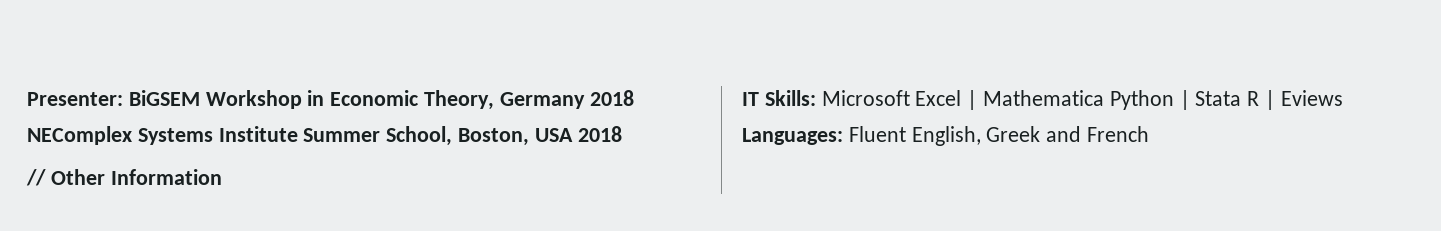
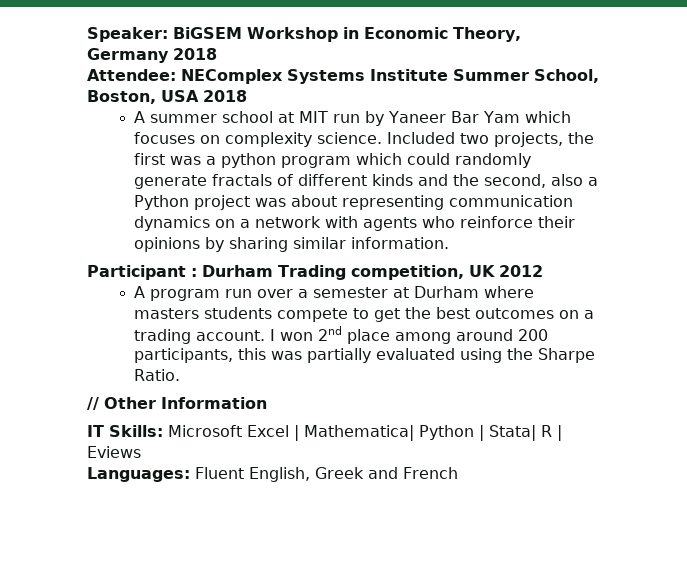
[27,92,123,106] Presenter: -> [87,27,168,42] Speaker:
(634, 98) none -> [87,69,176,81] Attendee:
(622, 134) none -> [134,111,572,126] [134,132,595,147] [134,153,532,168] [134,174,599,189] [134,195,574,210] [134,216,576,231] [134,237,450,252] [87,265,543,280] [134,286,535,301] [134,307,595,322] [134,326,549,344] [134,348,596,363] [134,369,181,381] // A summer school at MIT run by Yaneer Bar Yam which focuses on complexity science. Included two projects, the first was a python program which could randomly generate fractals of different kinds and the second, also a Python project was about representing communication dynamics on a network with agents who reinforce their opinions by sharing similar information. // Participant : Durham Trading competition, UK 2012 // A program run over a semester at Durham where masters students compete to get the best outcomes on a trading account. I won 2nd place among around 200 participants, this was partially evaluated using the Sharpe Ratio.
[983,90,1105,106] Mathematica -> [304,425,414,441] Mathematica|
[1195,91,1242,106] Stata -> [489,425,536,441] Stata|

